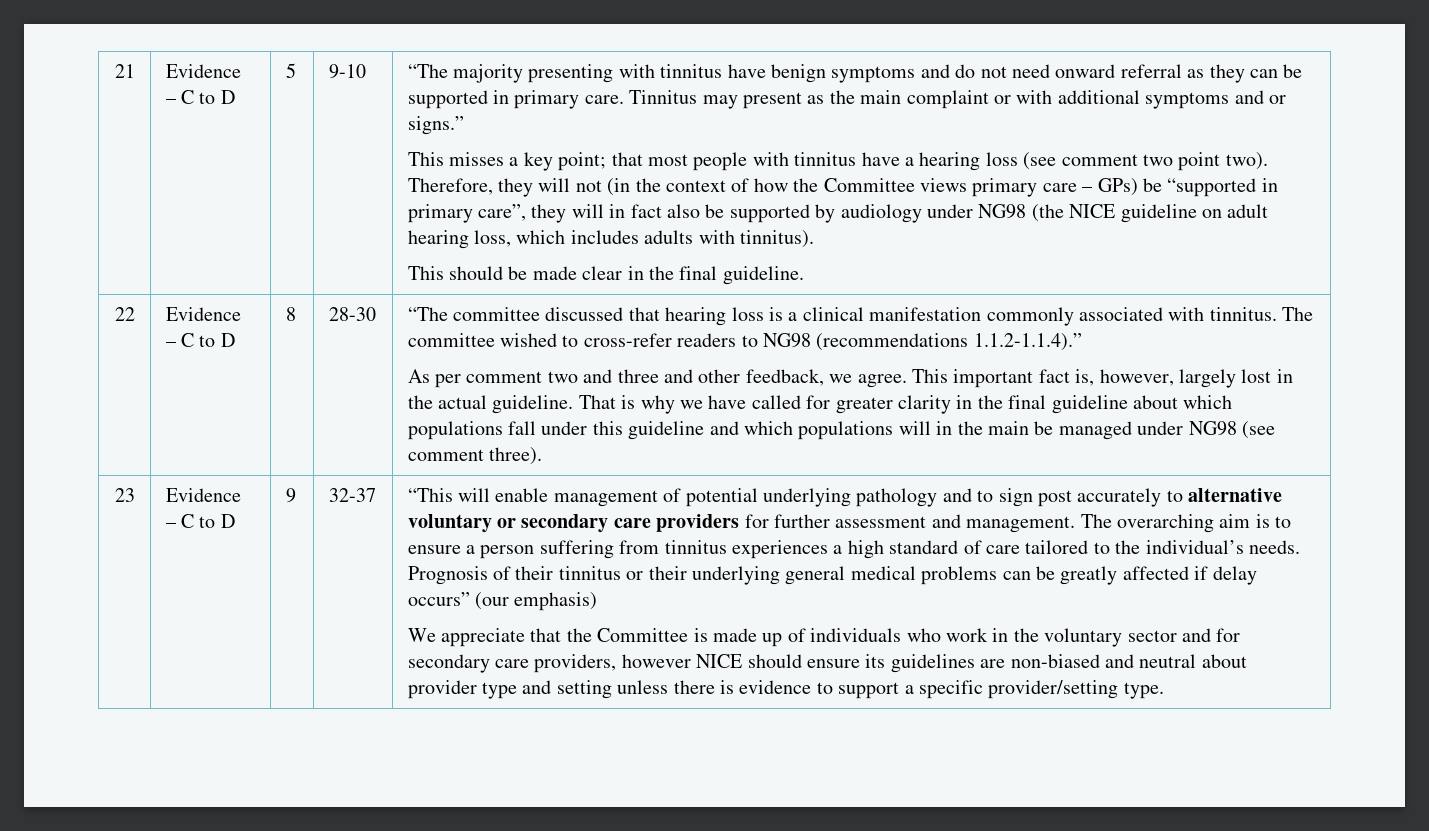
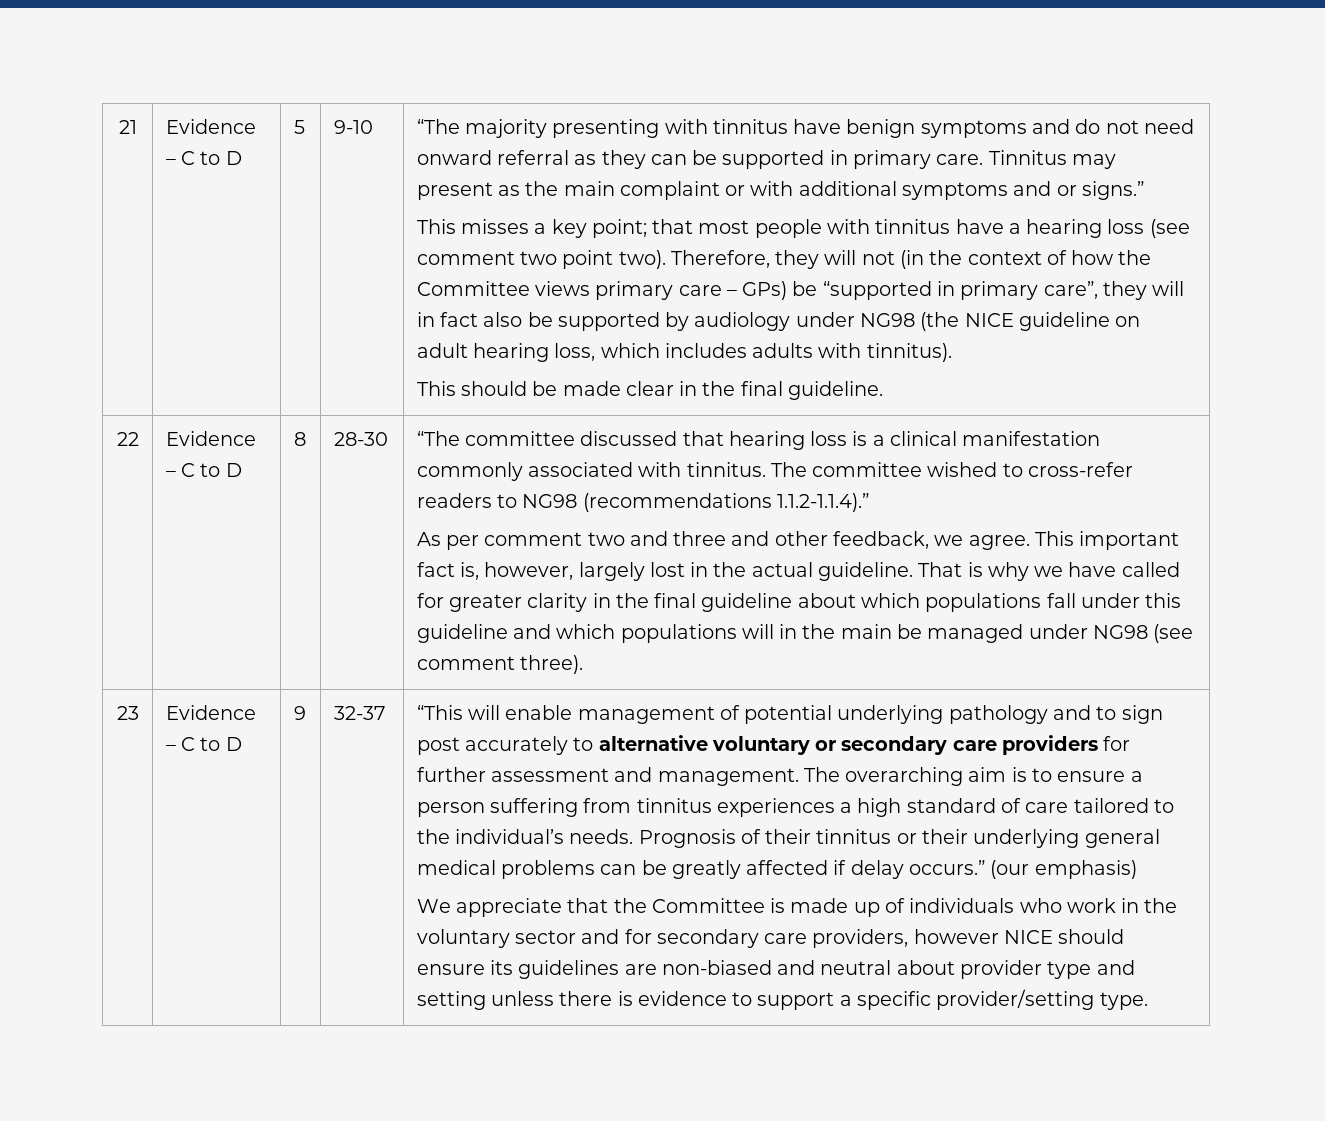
[407,592,470,606] occurs” -> [909,860,986,875] occurs.”

